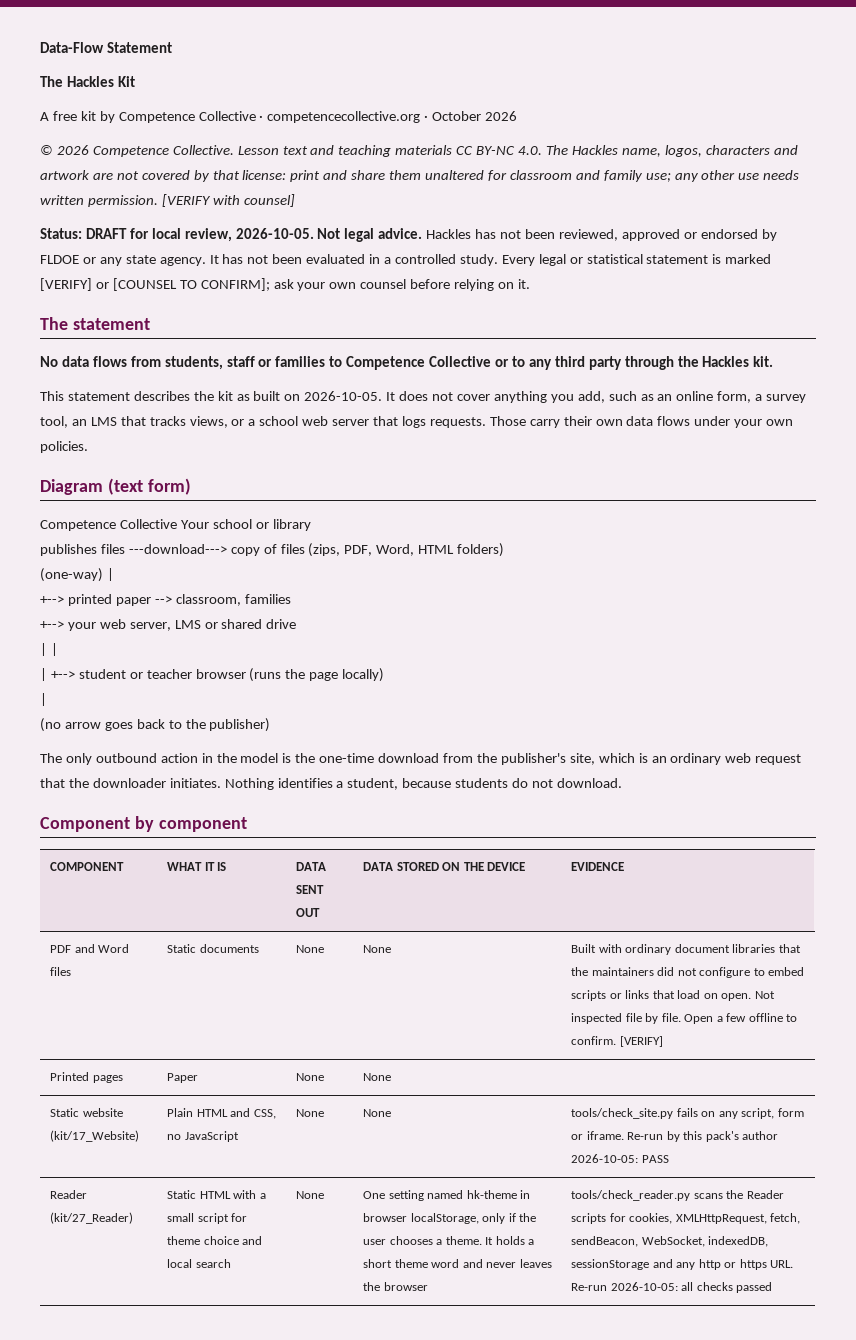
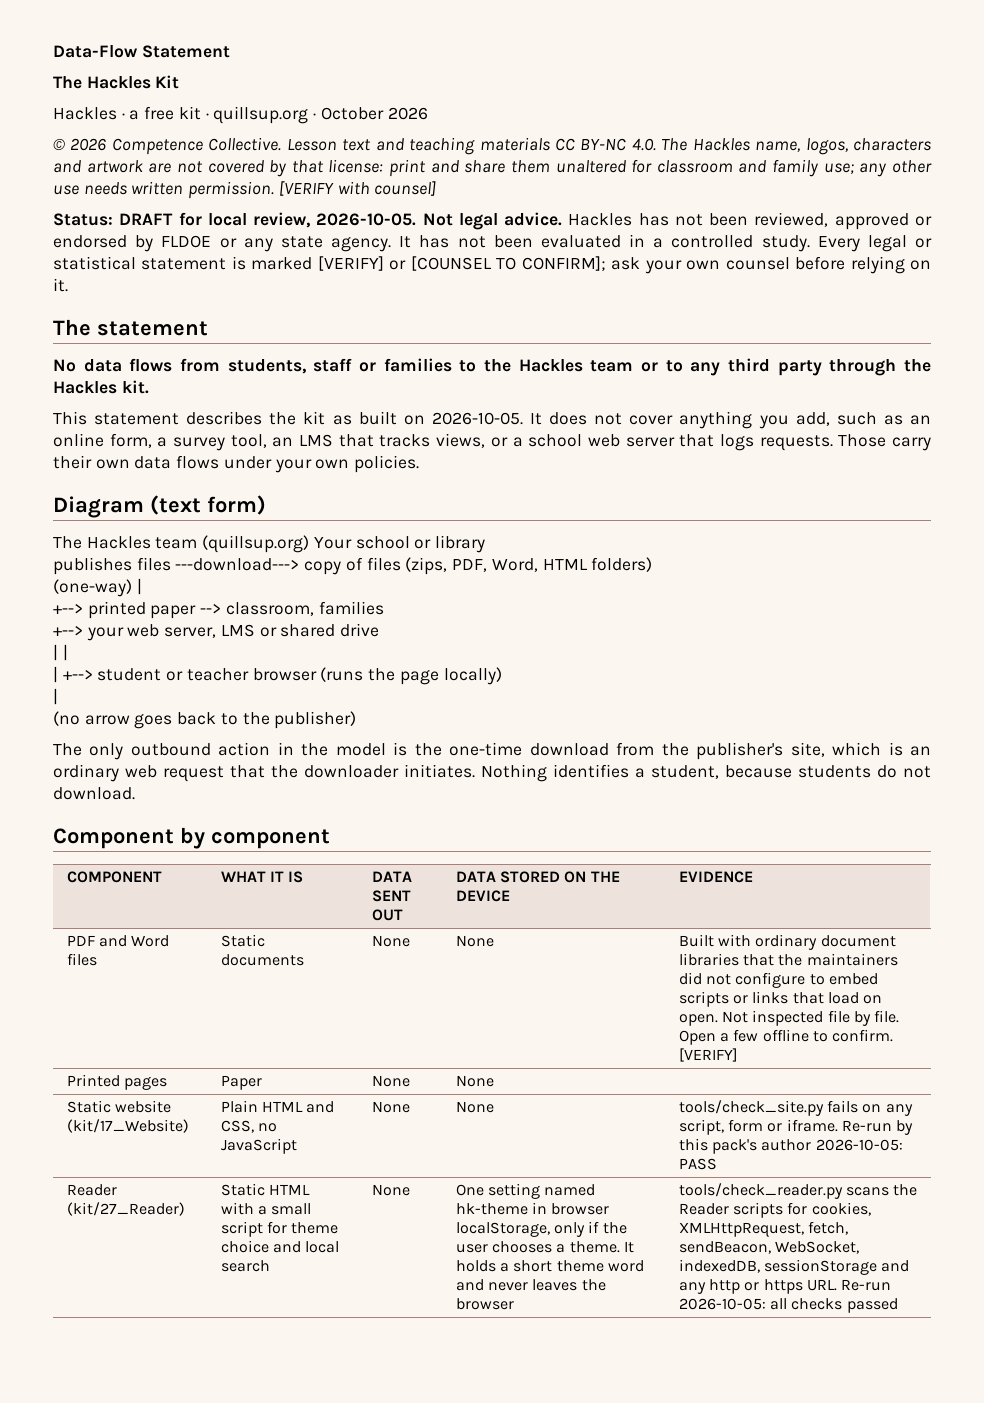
[40,111,421,123] A free kit by Competence Collective · competencecollective.org -> [53,106,309,124] Hackles · a free kit · quillsup.org
[346,356,492,370] Competence Collective -> [484,359,634,372] the Hackles team
[40,519,177,531] Competence Collective -> [53,535,310,553] The Hackles team (quillsup.org)

